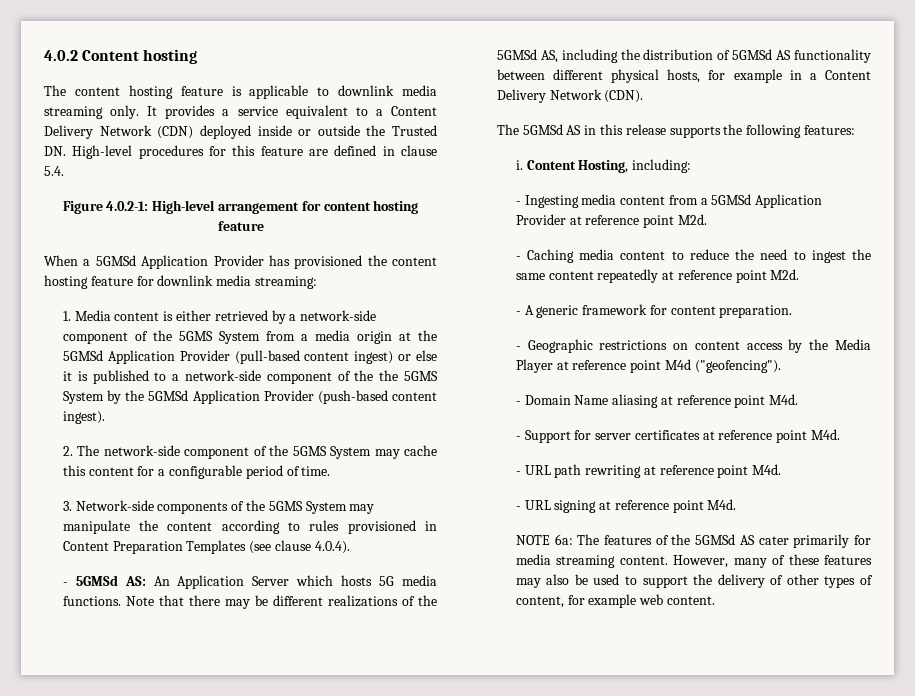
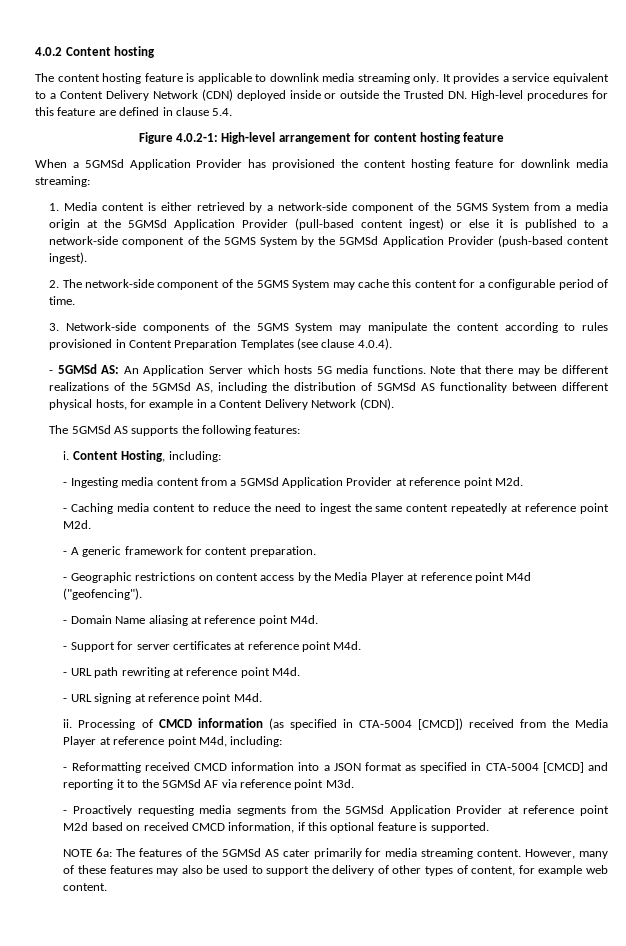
[379,370,399,381] the -> (220, 240) none
[584,124,666,135] in this release -> (128, 430) none
(737, 504) none -> [63,718,609,730] [63,736,283,747] [63,762,608,773] [63,779,354,790] [63,805,610,816] [63,822,489,833] // ii. Processing of CMCD information (as specified in CTA-5004 [CMCD]) received from the Media Player at reference point M4d, including: // - Reformatting received CMCD information into a JSON format as specified in CTA-5004 [CMCD] and reporting it to the 5GMSd AF via reference point M3d. // - Proactively requesting media segments from the 5GMSd Application Provider at reference point M2d based on received CMCD information, if this optional feature is supported.

